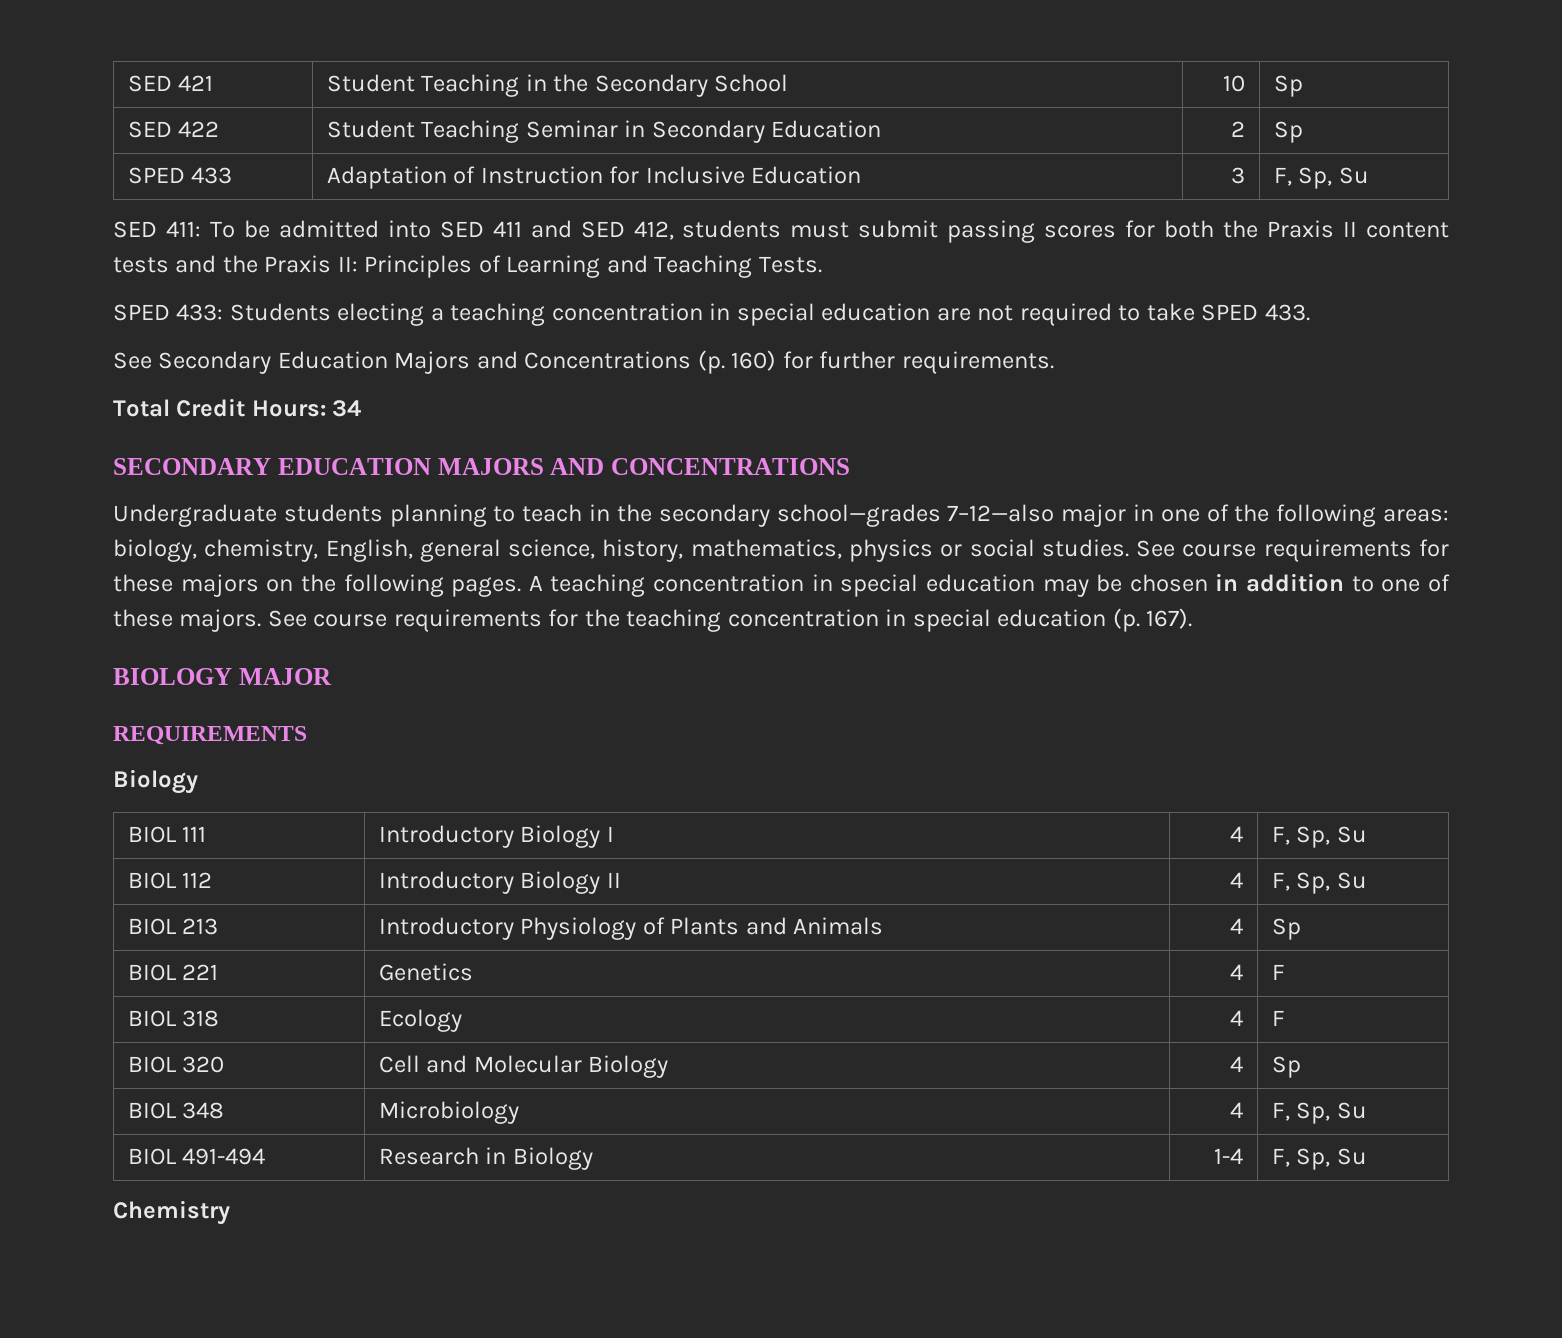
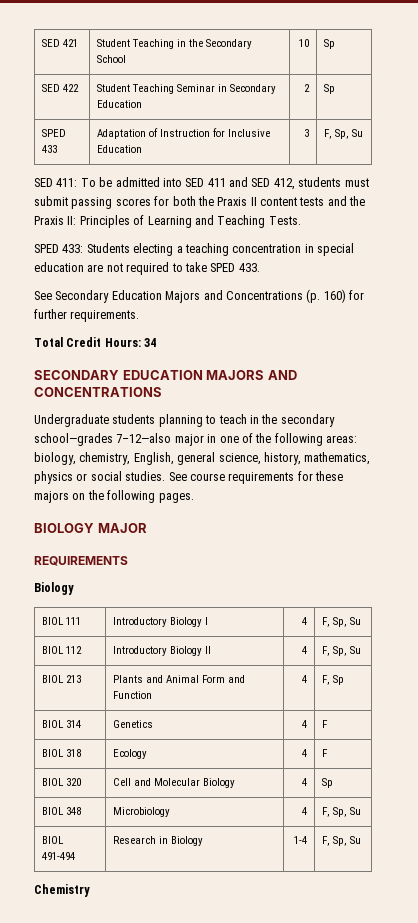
[528,573,1450,597] [113,608,1193,632] A teaching concentration in special education may be chosen in addition to one of these majors. See course requirements for the teaching concentration in special education (p. 167). -> (194, 498) none
[378,917,884,940] [1230,918,1244,934] [1271,918,1301,940] [127,964,219,981] Introductory Physiology of Plants and Animals | 4 | Sp // BIOL 221 -> [113,675,246,683] [113,691,153,699] [301,675,307,683] [322,675,345,685] [42,720,82,728] Plants and Animal Form and Function | 4 | F, Sp // BIOL 314

